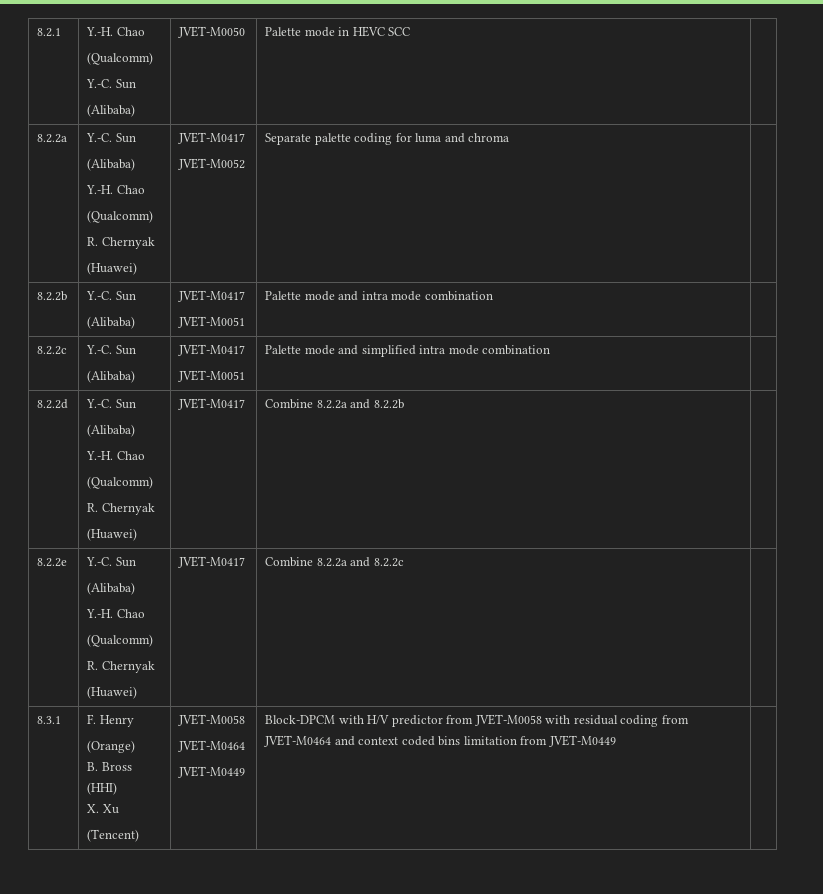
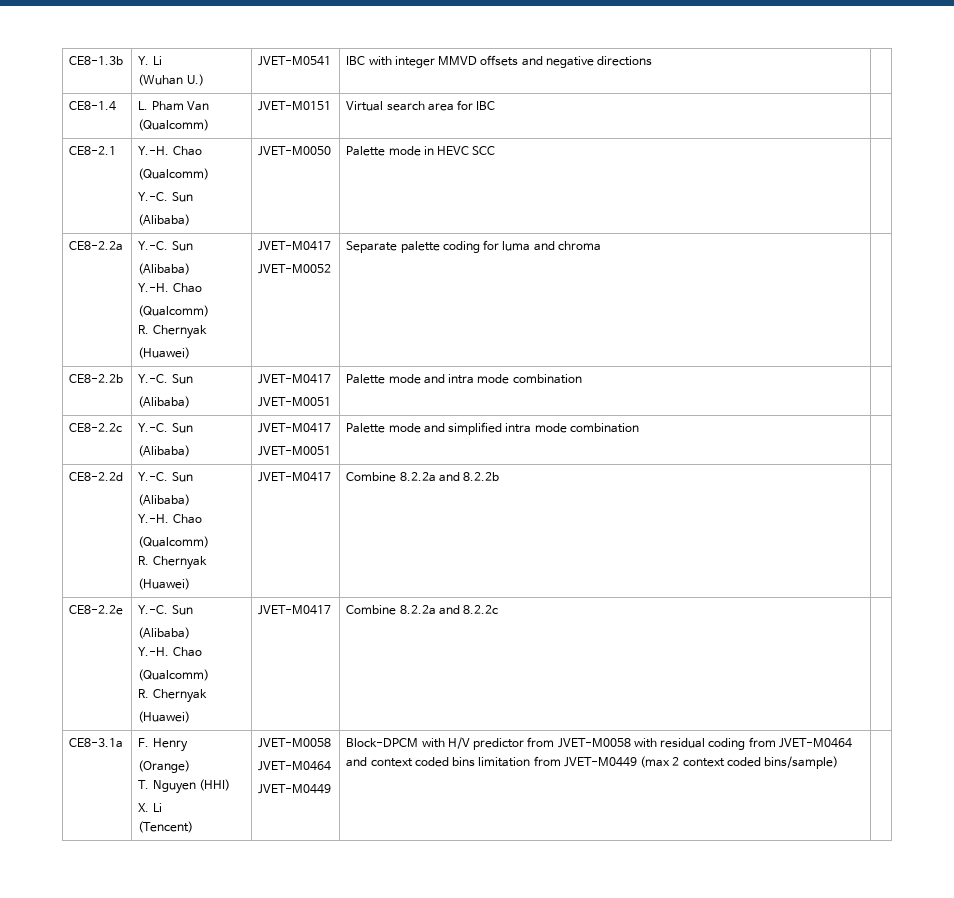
[37,28,62,37] 8.2.1 -> [69,56,124,65] [138,56,162,65] [138,74,204,86] [258,56,332,66] [346,55,653,68] [69,101,117,111] [138,101,209,111] [138,119,210,131] [258,101,332,111] [346,100,496,111] [69,146,117,155] CE8-1.3b | Y. Li // (Wuhan U.) | JVET-M0541 | IBC with integer MMVD offsets and negative directions | // CE8-1.4 | L. Pham Van (Qualcomm) | JVET-M0151 | Virtual search area for IBC | // CE8-2.1
[37,134,68,143] 8.2.2a -> [69,241,124,251] CE8-2.2a
[37,291,68,301] 8.2.2b -> [69,374,124,383] CE8-2.2b
[37,346,68,355] 8.2.2c -> [69,423,123,433] CE8-2.2c
[37,399,69,409] 8.2.2d -> [69,472,124,481] CE8-2.2d
[37,558,68,567] 8.2.2e -> [69,605,124,615] CE8-2.2e
[37,716,62,724] 8.3.1 -> [69,738,124,748] CE8-3.1a
[87,762,132,771] B. Bross -> [138,780,196,794] T. Nguyen
[102,804,119,814] Xu -> [152,803,162,812] Li
(616, 741) none -> [640,756,838,769] (max 2 context coded bins/sample)

